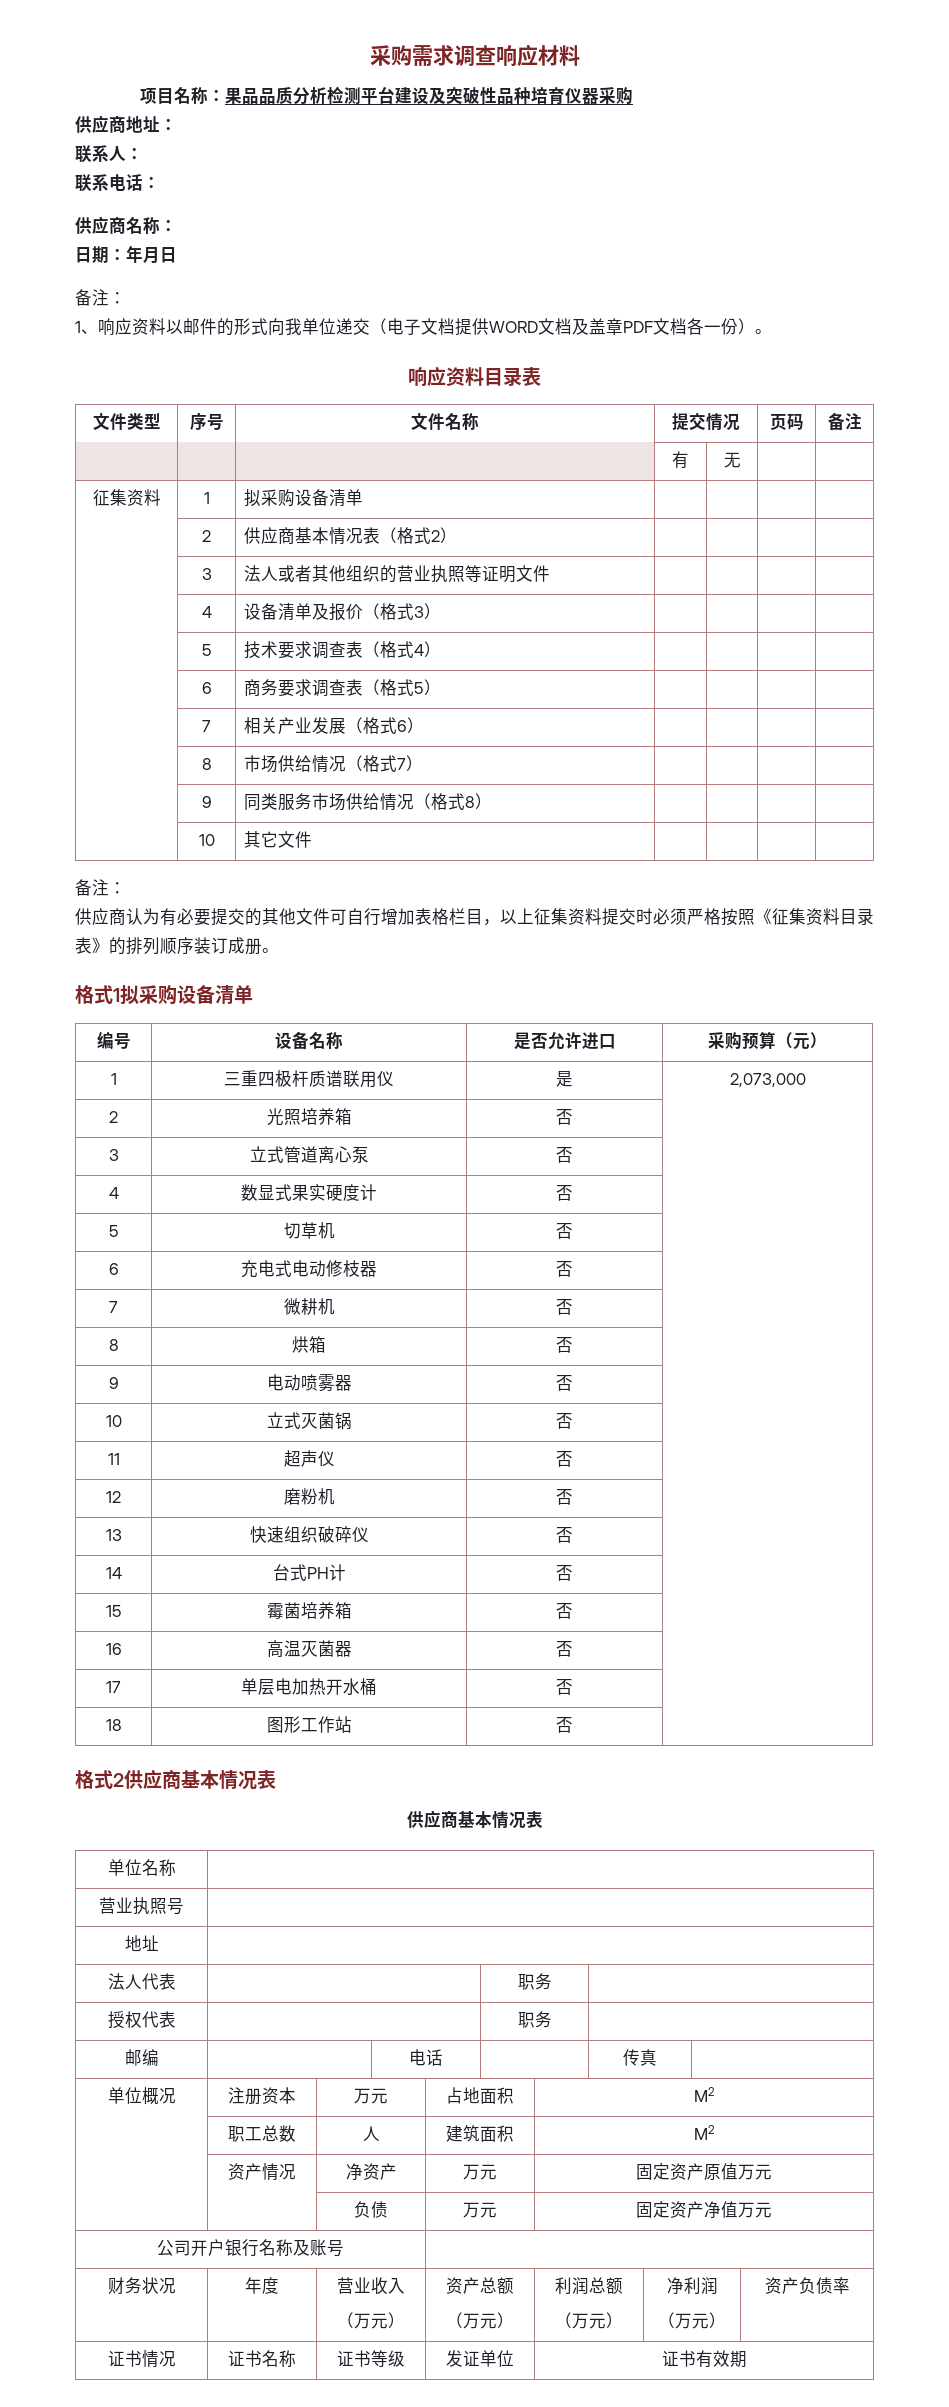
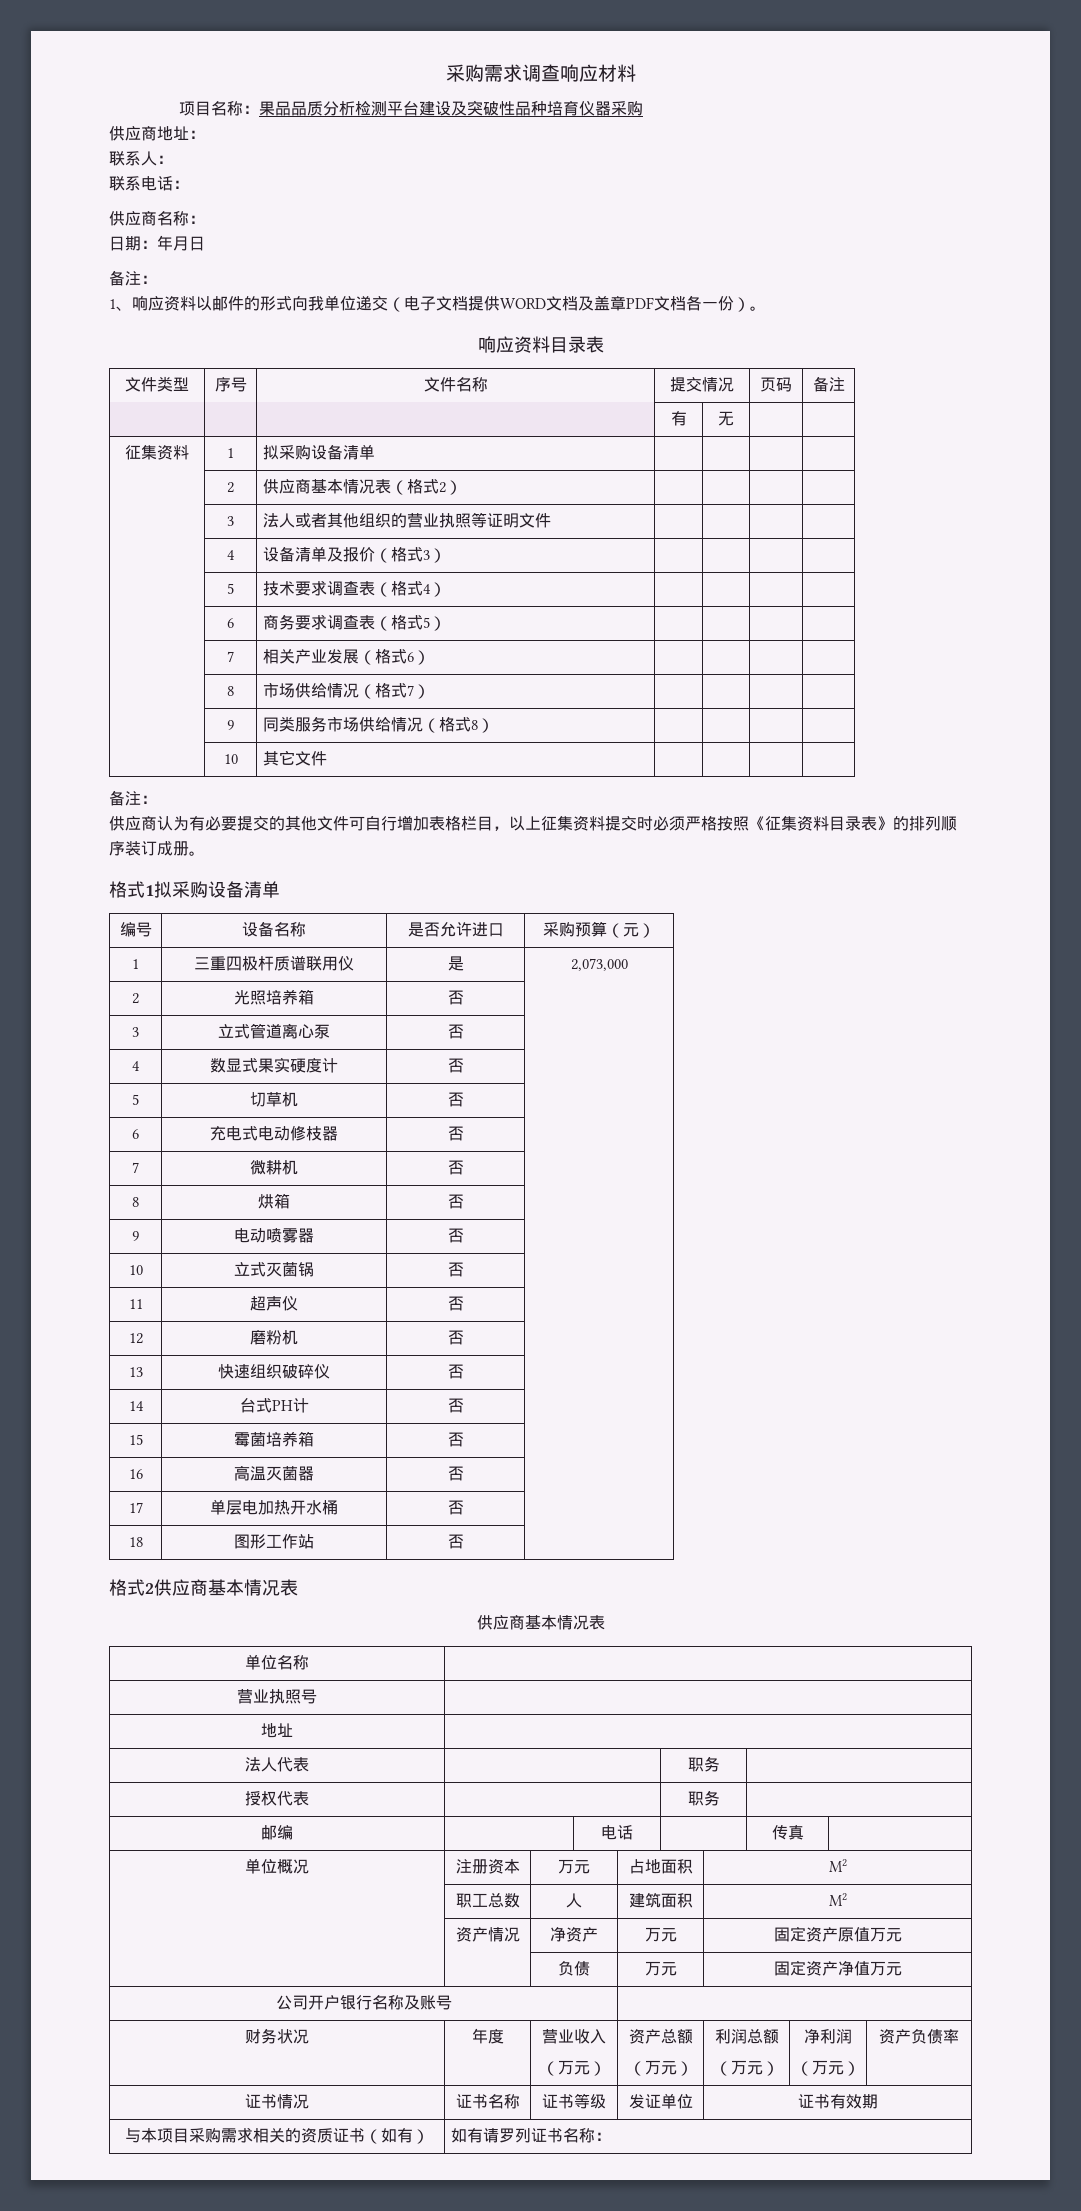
(747, 2359) none -> [125,2127,429,2144] [450,2128,611,2143] // 与本项目采购需求相关的资质证书（如有） | 如有请罗列证书名称：

